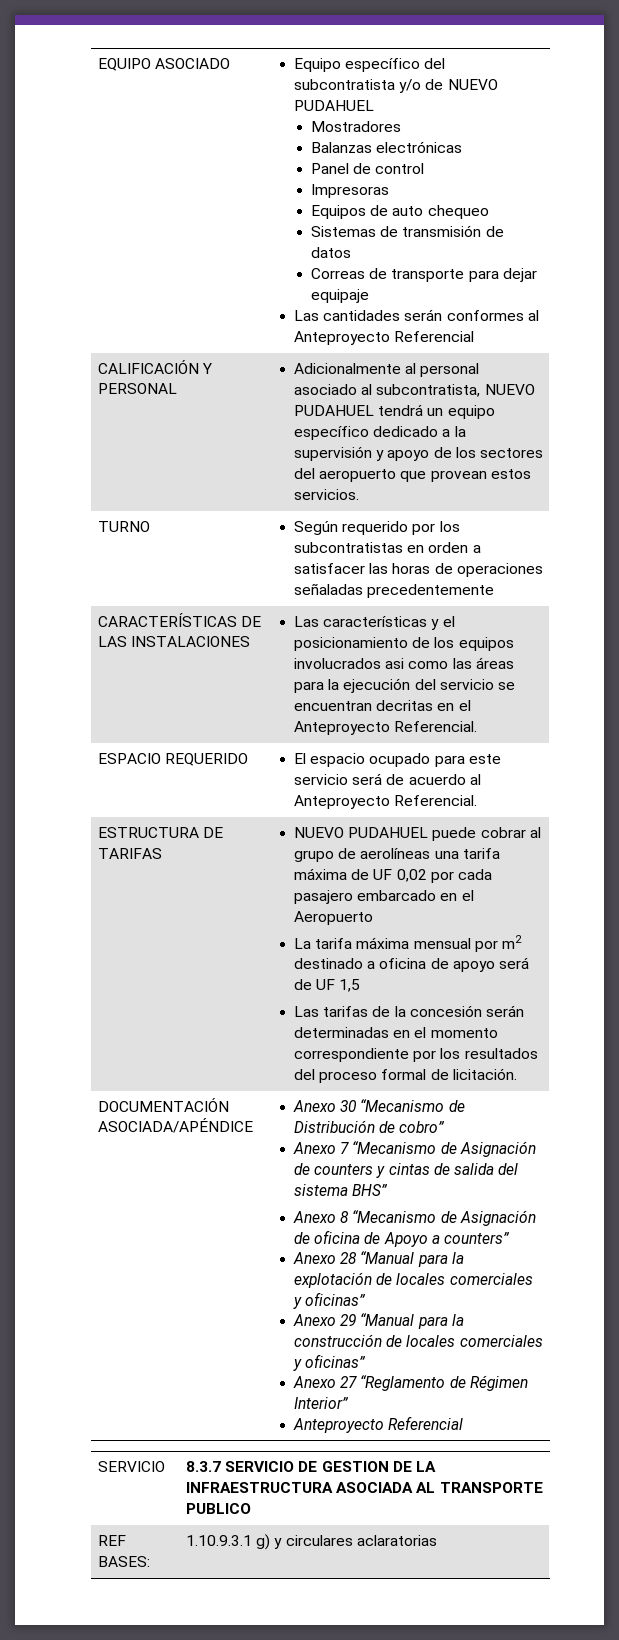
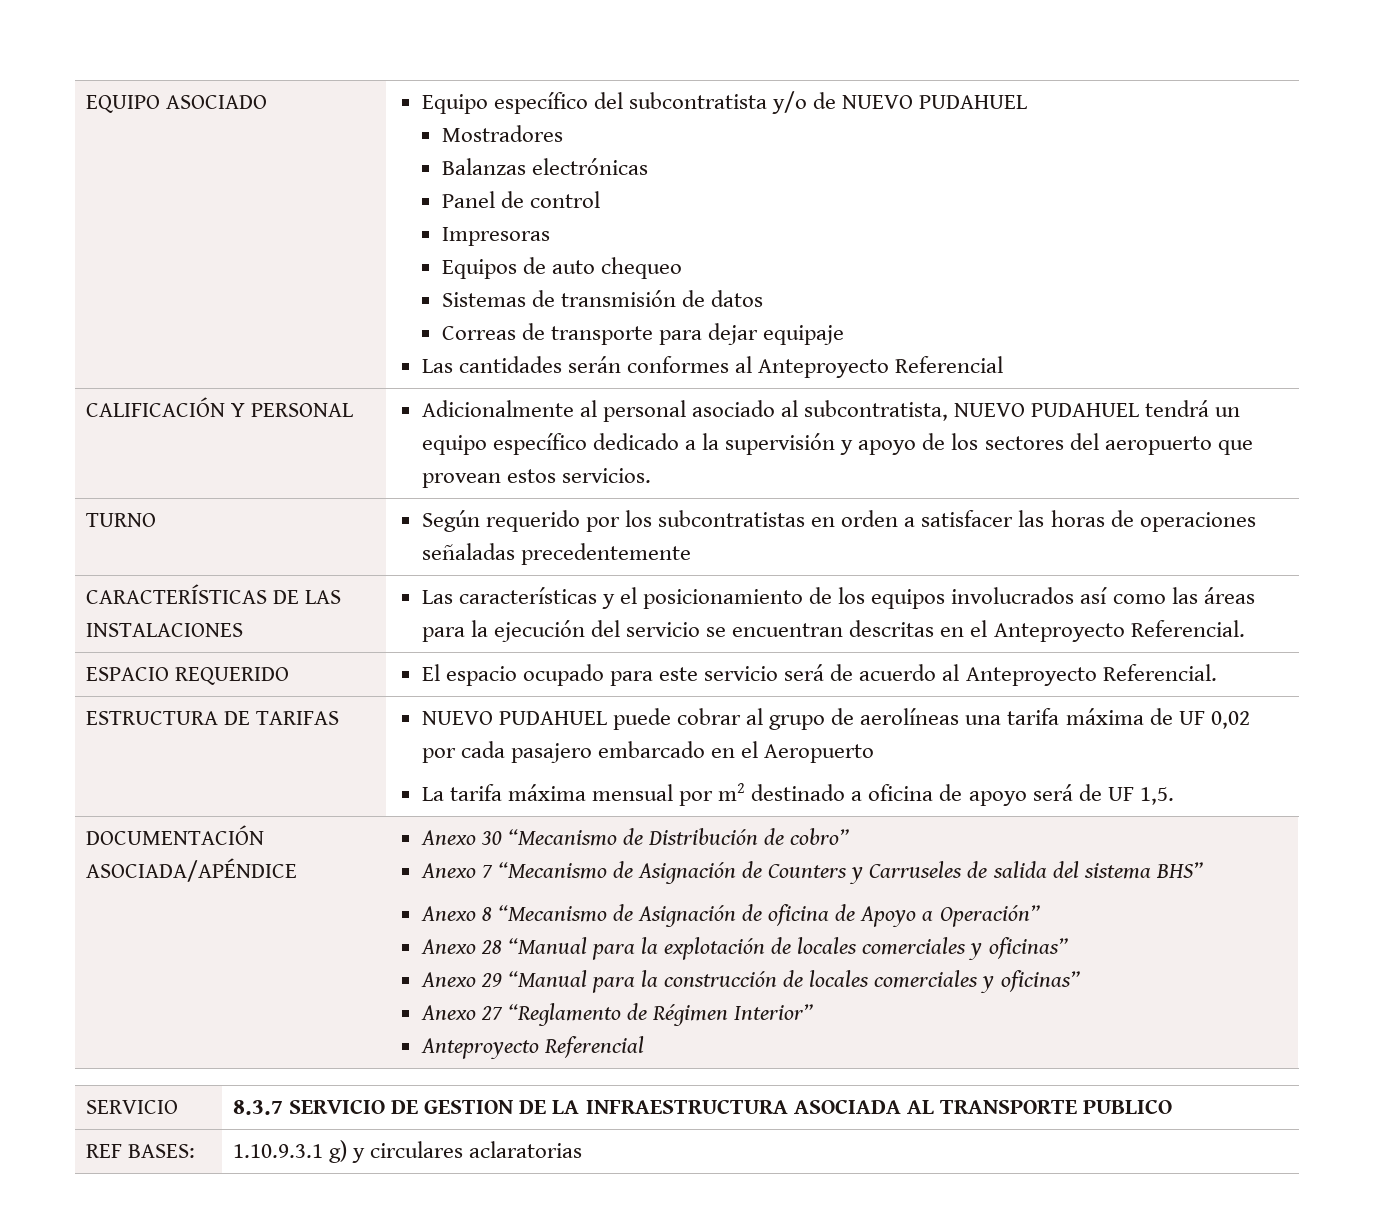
[385,658,405,669] asi -> [1080,587,1108,604] así
[376,700,434,711] decritas -> [849,620,935,637] descritas
[339,979,361,992] [294,1005,524,1017] [294,1027,498,1038] [294,1048,538,1062] [294,1068,517,1083] 1,5 // Las tarifas de la concesión serán determinadas en el momento correspondiente por los resultados del proceso formal de licitación. -> [1139,787,1174,805] 1,5.
[314,1163,430,1178] counters y cintas -> [768,861,963,884] Counters y Carruseles
[443,1232,509,1244] counters” -> [939,905,1040,927] Operación”

